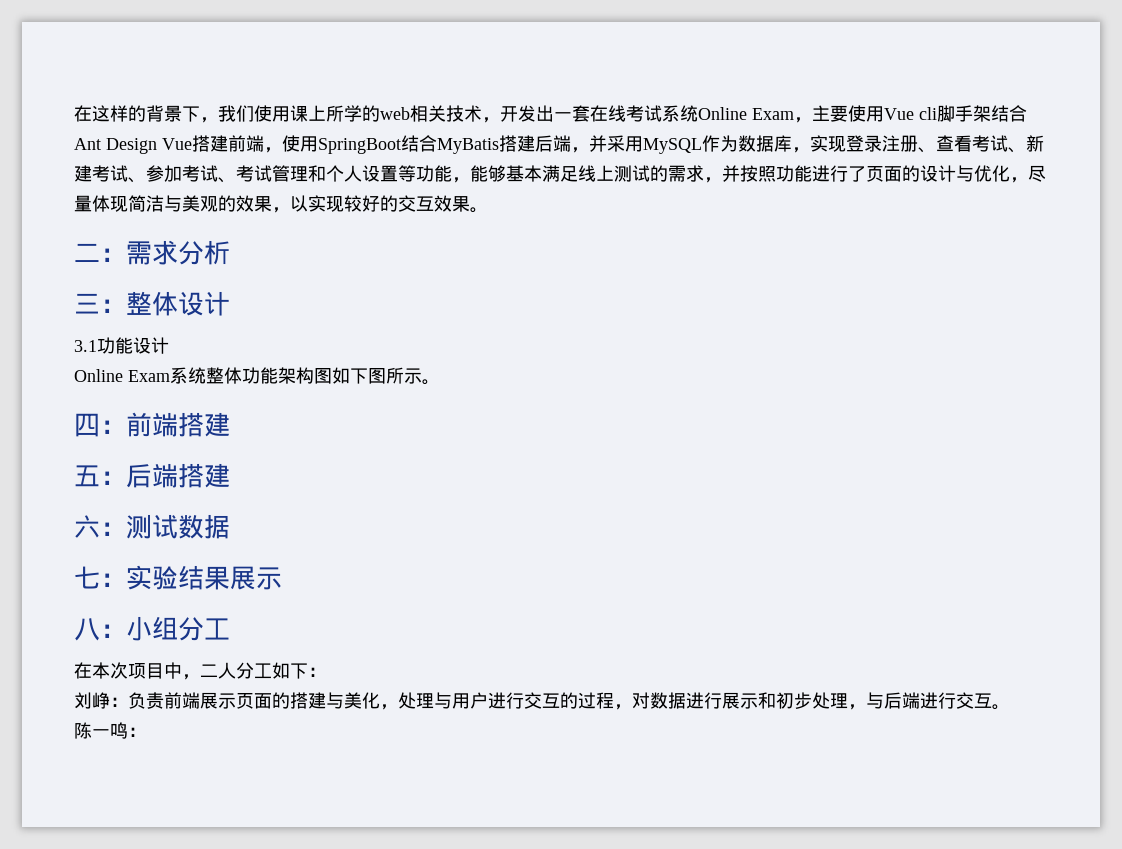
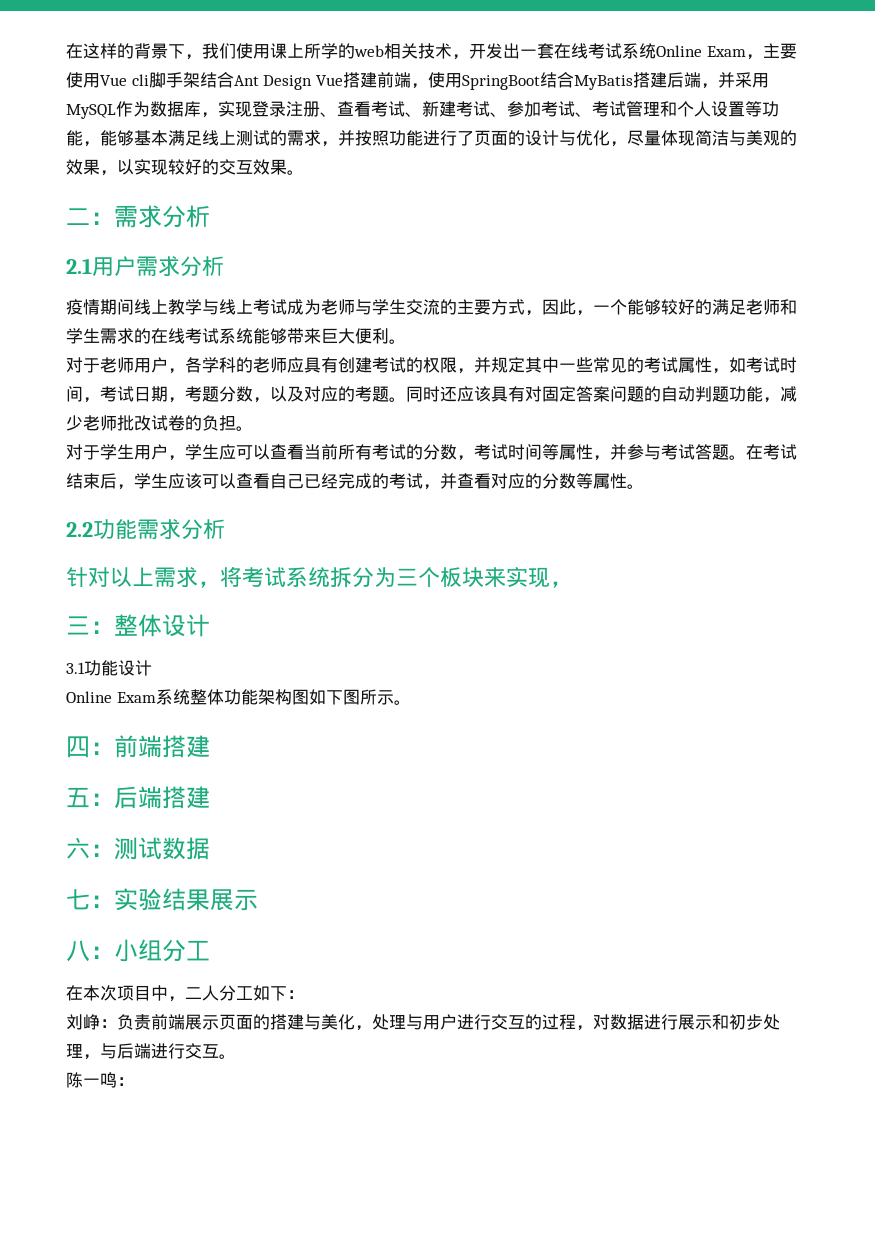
(230, 252) none -> [66,256,224,277] [66,299,797,316] [66,328,406,344] [66,357,797,374] [66,386,797,403] [66,415,253,431] [66,444,797,461] [66,473,644,490] [66,519,225,540] [66,566,572,588] // 2.1用户需求分析 // 疫情期间线上教学与线上考试成为老师与学生交流的主要方式，因此，一个能够较好的满足老师和学生需求的在线考试系统能够带来巨大便利。 // 对于老师用户，各学科的老师应具有创建考试的权限，并规定其中一些常见的考试属性，如考试时间，考试日期，考题分数，以及对应的考题。同时还应该具有对固定答案问题的自动判题功能，减少老师批改试卷的负担。 // 对于学生用户，学生应可以查看当前所有考试的分数，考试时间等属性，并参与考试答题。在考试结束后，学生应该可以查看自己已经完成的考试，并查看对应的分数等属性。 // 2.2功能需求分析 // 针对以上需求，将考试系统拆分为三个板块来实现，

